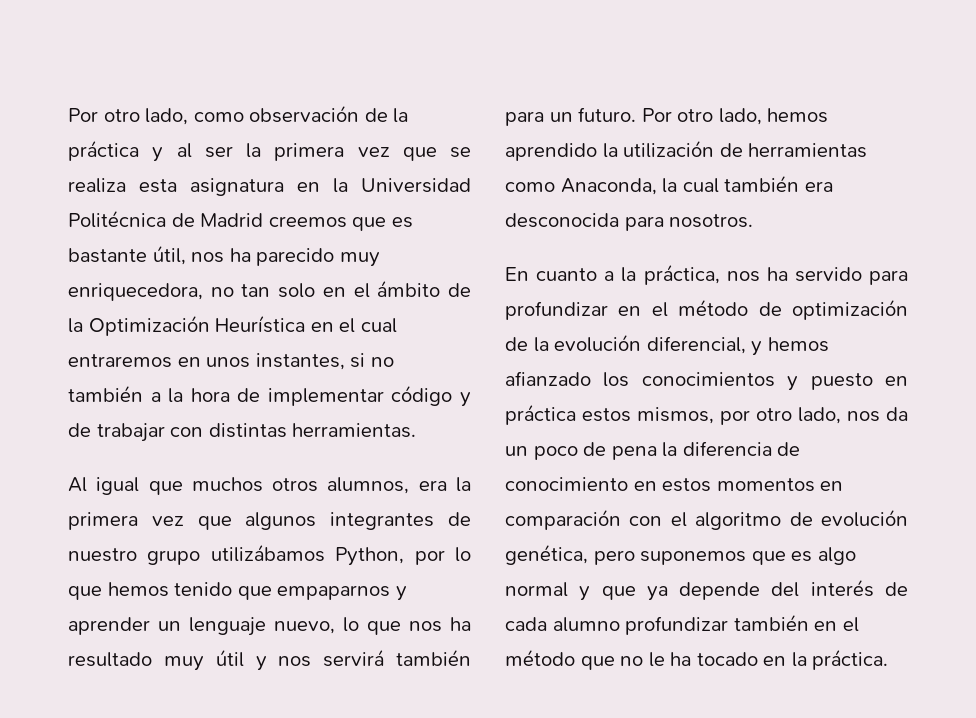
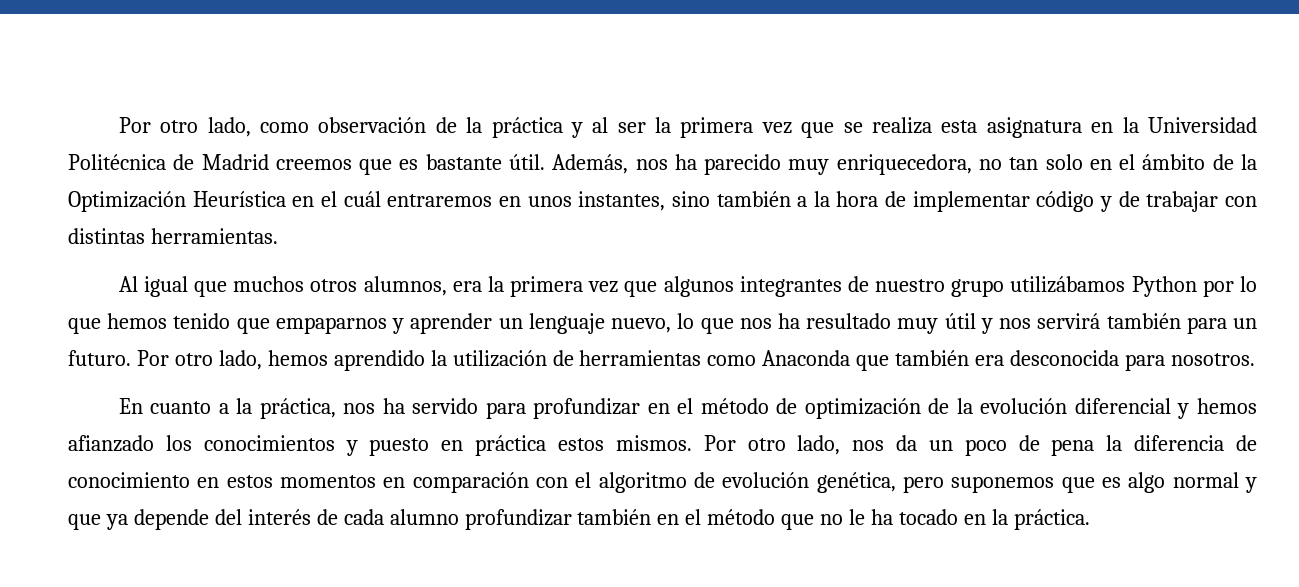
[152,245,186,265] útil, -> [509,154,629,174] útil. Además,
[360,318,397,333] cual -> [343,191,381,207] cuál
[350,353,394,368] si no -> [671,191,710,207] sino
[335,547,405,566] Python, -> [1131,276,1197,297] Python
[560,178,719,195] Anaconda, la cual -> [762,350,890,371] Anaconda que
[646,336,746,354] diferencial, -> [1074,398,1171,414] diferencial
[637,407,750,425] mismos, por -> [615,435,736,451] mismos. Por

